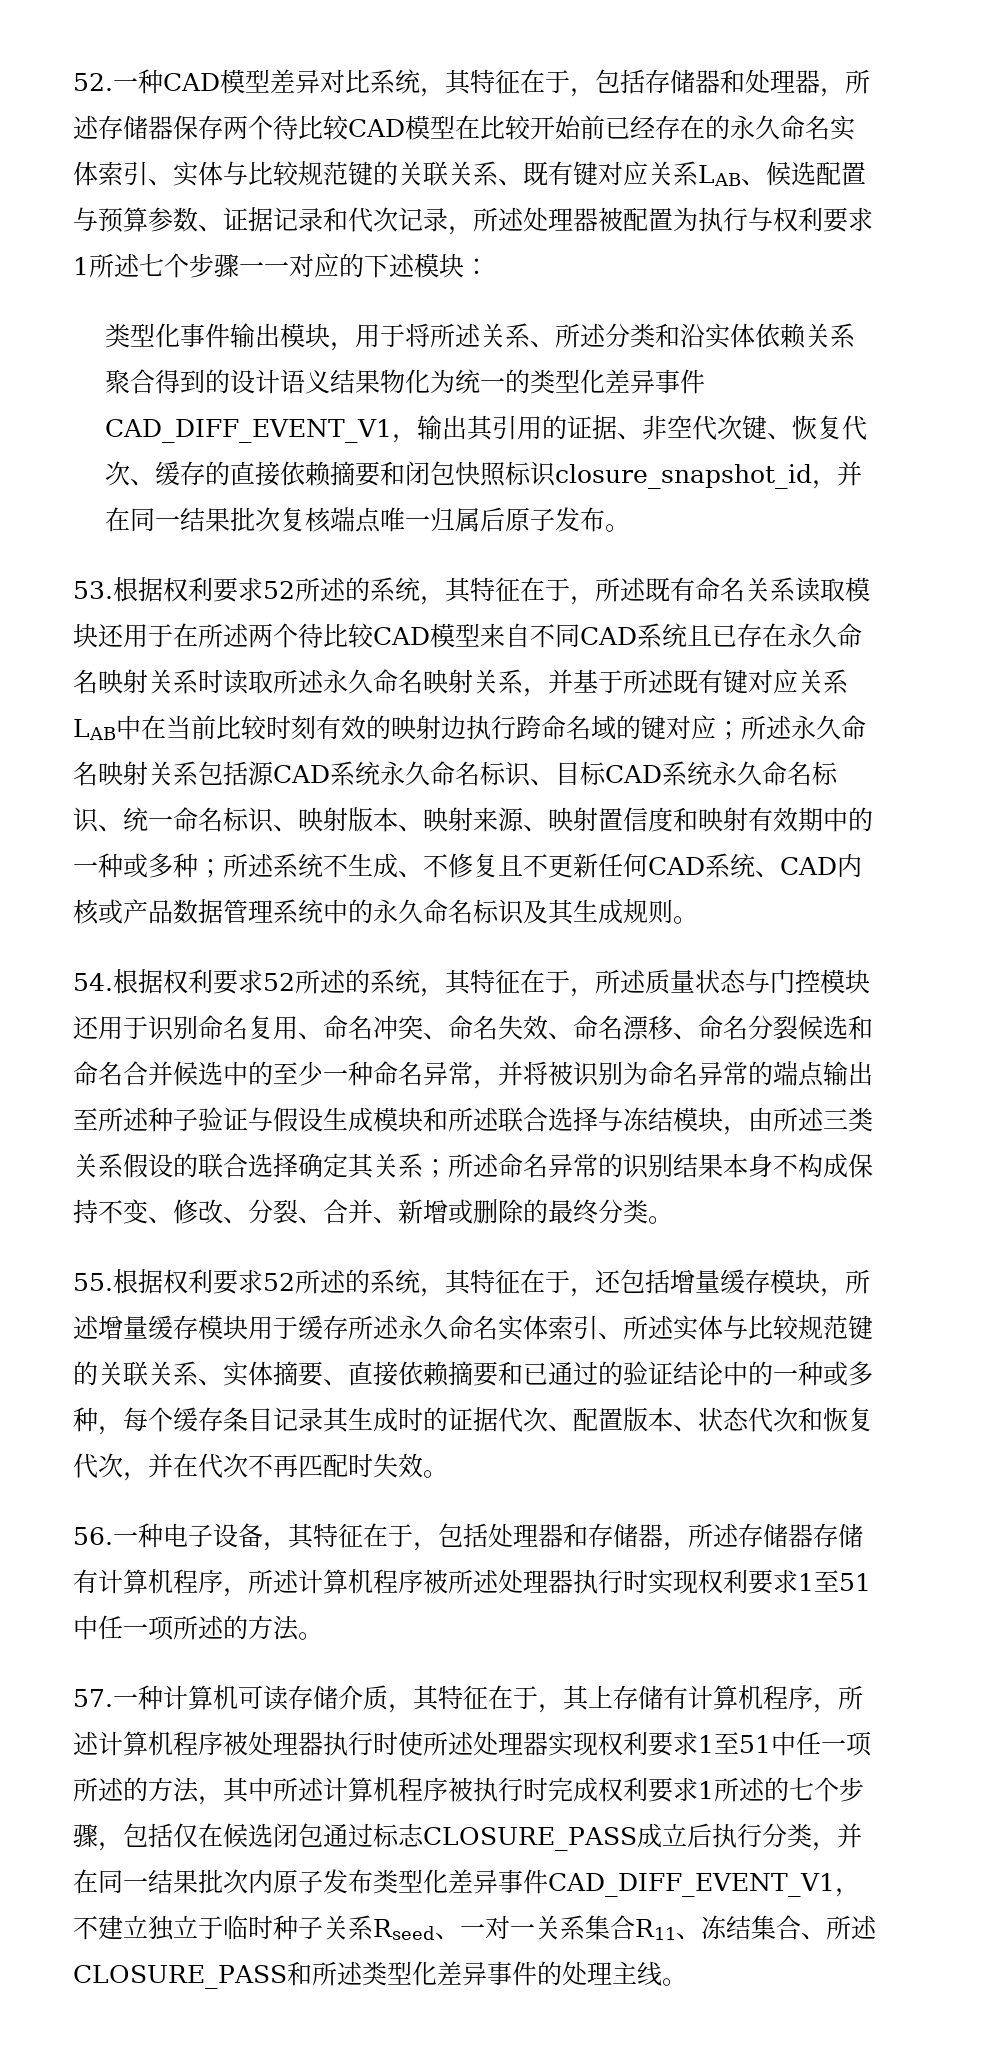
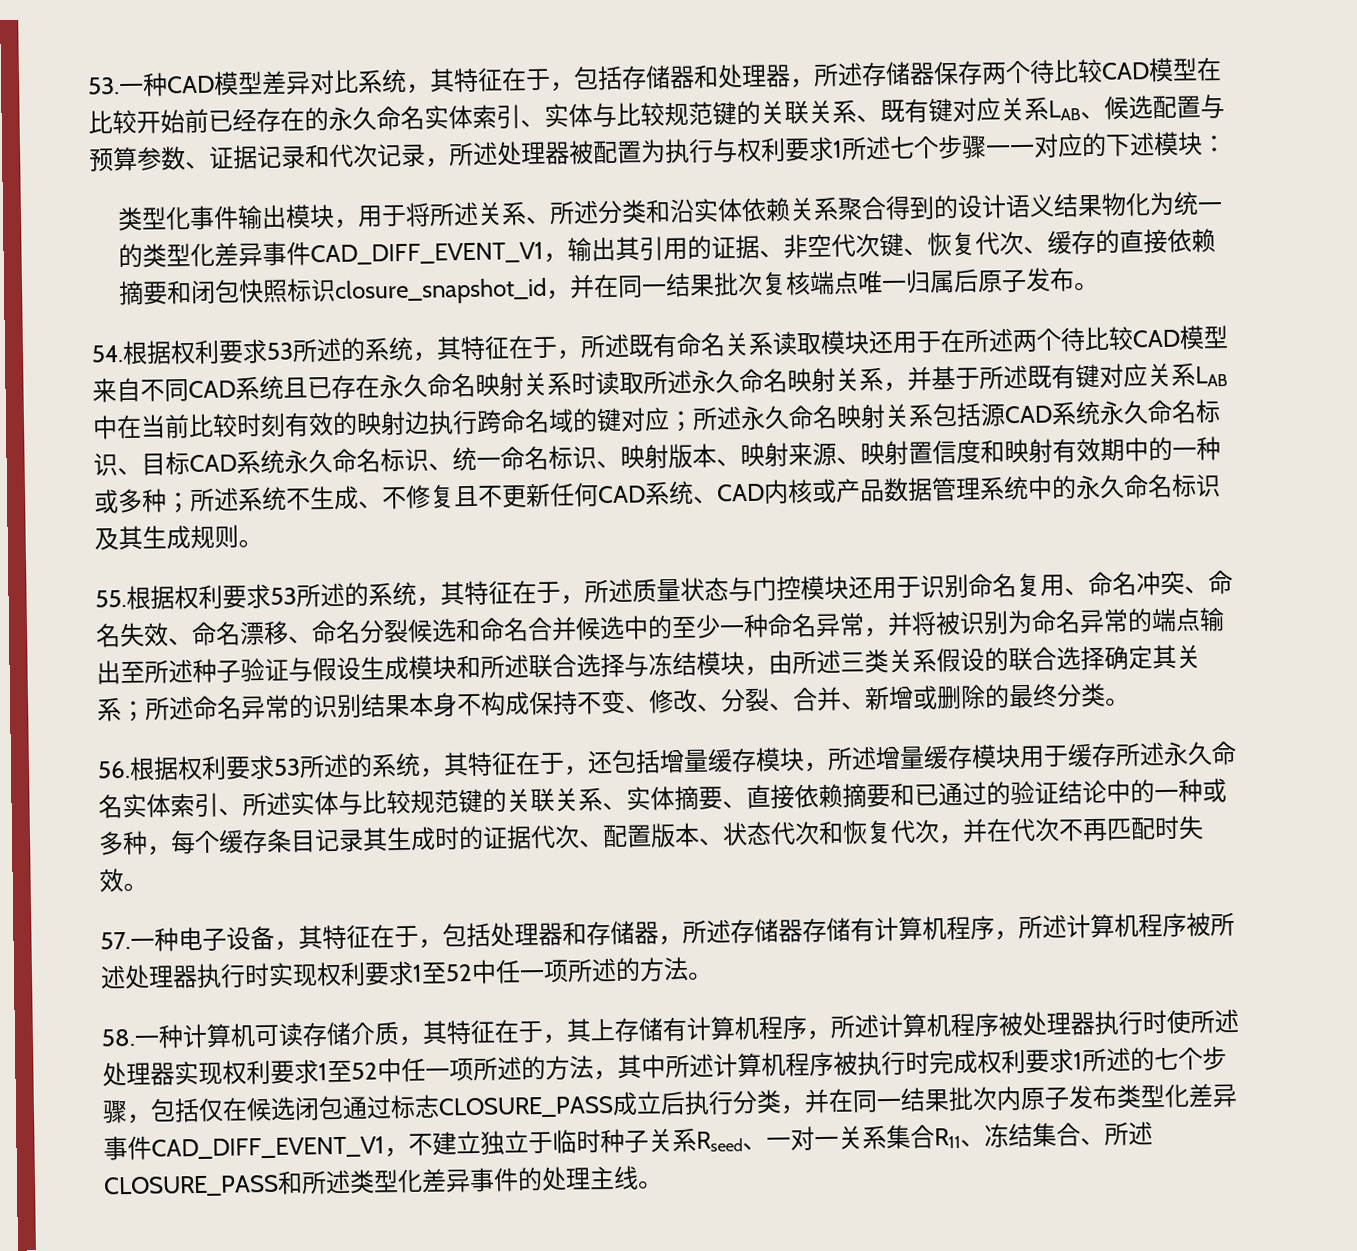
[73,73,113,91] 52. -> [87,77,120,95] 53.
[73,577,295,603] 53.根据权利要求52 -> [91,338,294,366] 54.根据权利要求53
[73,969,295,995] 54.根据权利要求52 -> [95,583,297,610] 55.根据权利要求53
[73,1269,295,1295] 55.根据权利要求52 -> [97,754,301,781] 56.根据权利要求53
[73,1527,113,1545] 56. -> [100,931,131,950] 57.
[839,1573,871,1591] 51 -> [445,964,473,982] 52
[73,1689,113,1707] 57. -> [101,1028,136,1047] 58.
[739,1735,771,1753] 51 -> [351,1062,378,1080] 52

